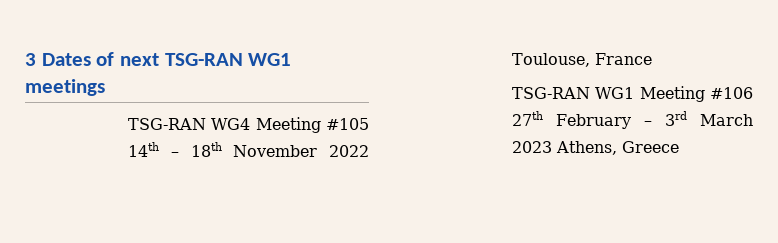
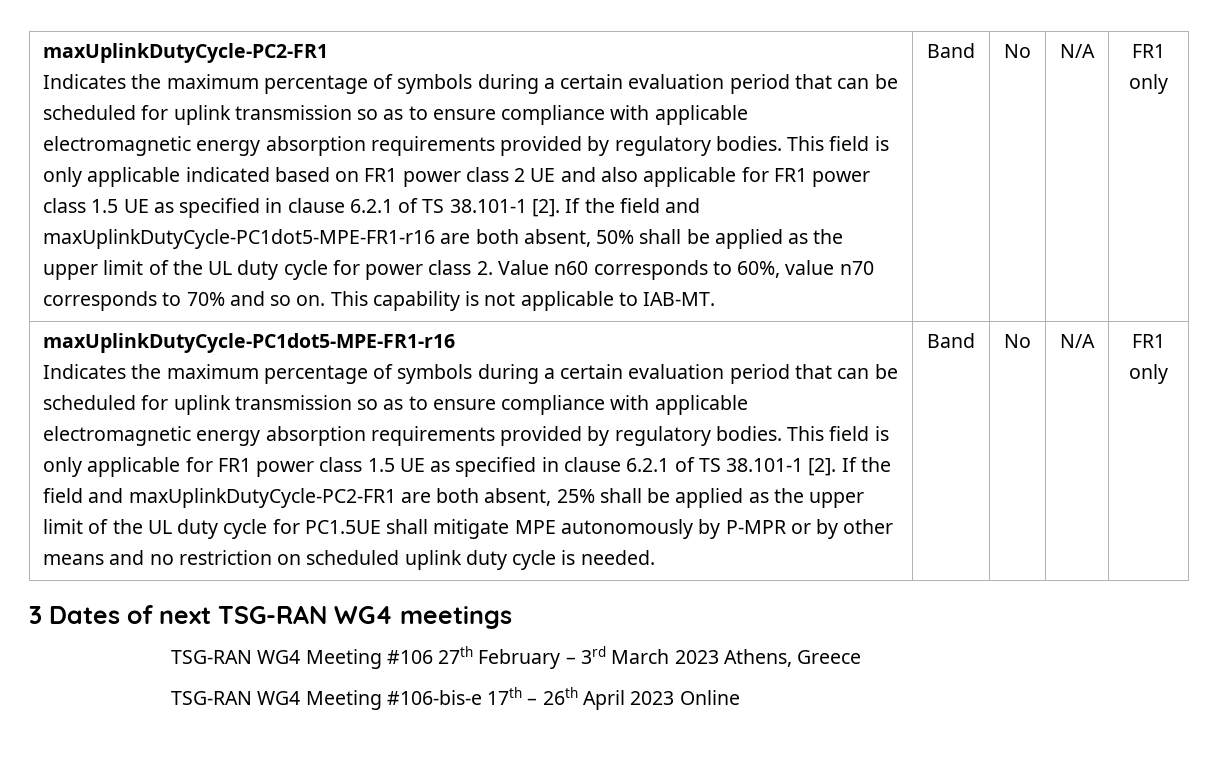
(25, 59) none -> [43,43,329,63] [43,74,898,94] [43,105,748,125] [43,136,889,156] [43,167,871,187] [43,198,701,218] [43,229,844,249] [43,260,874,280] [43,291,716,311] [927,43,975,58] [1004,44,1031,58] [1060,44,1095,58] [1132,44,1165,58] [1129,74,1168,94] [43,333,456,353] [43,364,898,384] [43,395,748,415] [43,426,889,446] [43,457,891,477] [43,488,865,508] [43,519,894,539] [43,550,655,570] [927,333,975,348] [1004,334,1031,348] [1060,334,1095,348] [1132,334,1165,348] [1129,364,1168,384] maxUplinkDutyCycle-PC2-FR1 // Indicates the maximum percentage of symbols during a certain evaluation period that can be scheduled for uplink transmission so as to ensure compliance with applicable electromagnetic energy absorption requirements provided by regulatory bodies. This field is only applicable indicated based on FR1 power class 2 UE and also applicable for FR1 power class 1.5 UE as specified in clause 6.2.1 of TS 38.101-1 [2]. If the field and maxUplinkDutyCycle-PC1dot5-MPE-FR1-r16 are both absent, 50% shall be applied as the upper limit of the UL duty cycle for power class 2. Value n60 corresponds to 60%, value n70 corresponds to 70% and so on. This capability is not applicable to IAB-MT. | Band | No | N/A | FR1 only // maxUplinkDutyCycle-PC1dot5-MPE-FR1-r16 // Indicates the maximum percentage of symbols during a certain evaluation period that can be scheduled for uplink transmission so as to ensure compliance with applicable electromagnetic energy absorption requirements provided by regulatory bodies. This field is only applicable for FR1 power class 1.5 UE as specified in clause 6.2.1 of TS 38.101-1 [2]. If the field and maxUplinkDutyCycle-PC2-FR1 are both absent, 25% shall be applied as the upper limit of the UL duty cycle for PC1.5UE shall mitigate MPE autonomously by P-MPR or by other means and no restriction on scheduled uplink duty cycle is needed. | Band | No | N/A | FR1 only //
[248,53,292,66] WG1 -> [334,606,393,624] WG4
[326,118,369,130] [128,142,369,157] [512,53,653,67] [512,86,705,102] #105 14th – 18th November 2022 Toulouse, France // TSG-RAN WG1 Meeting -> (382, 659) none
(680, 147) none -> [171,687,740,710] // TSG-RAN WG4 Meeting #106-bis-e 17th – 26th April 2023 Online

